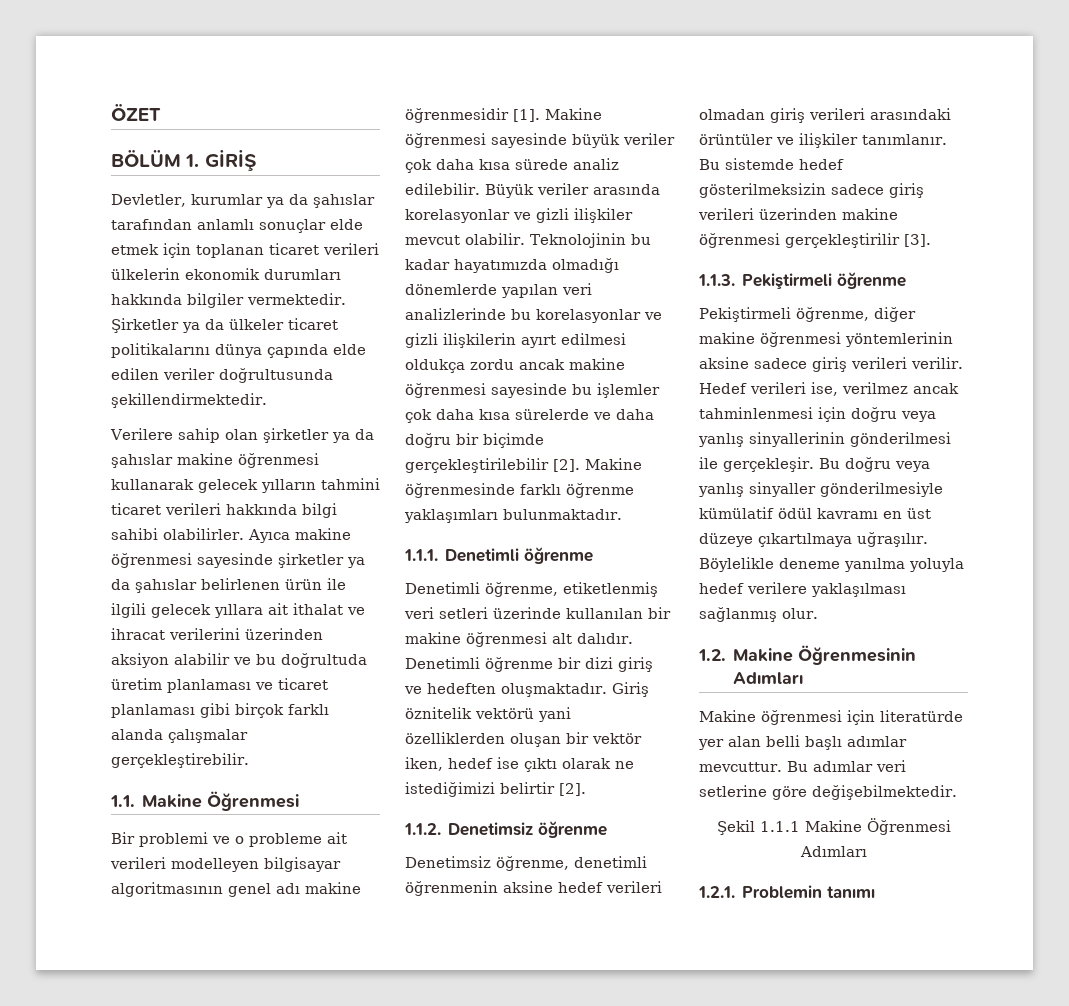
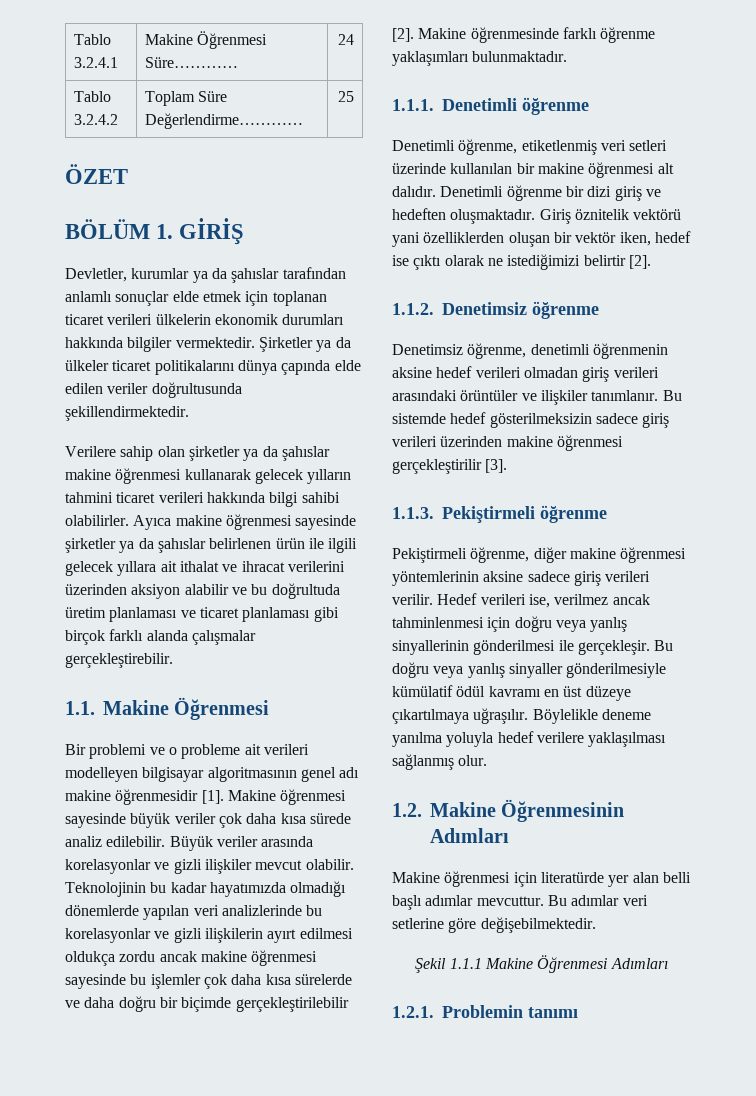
(111, 112) none -> [74,34,112,45] [74,57,119,68] [145,31,268,49] [145,57,239,68] [337,34,354,45] [74,91,112,102] [74,114,119,125] [145,91,228,106] [145,113,304,129] [337,91,354,102] Tablo 3.2.4.1 | Makine Öğrenmesi Süre………… | 24 // Tablo 3.2.4.2 | Toplam Süre Değerlendirme………… | 25 //

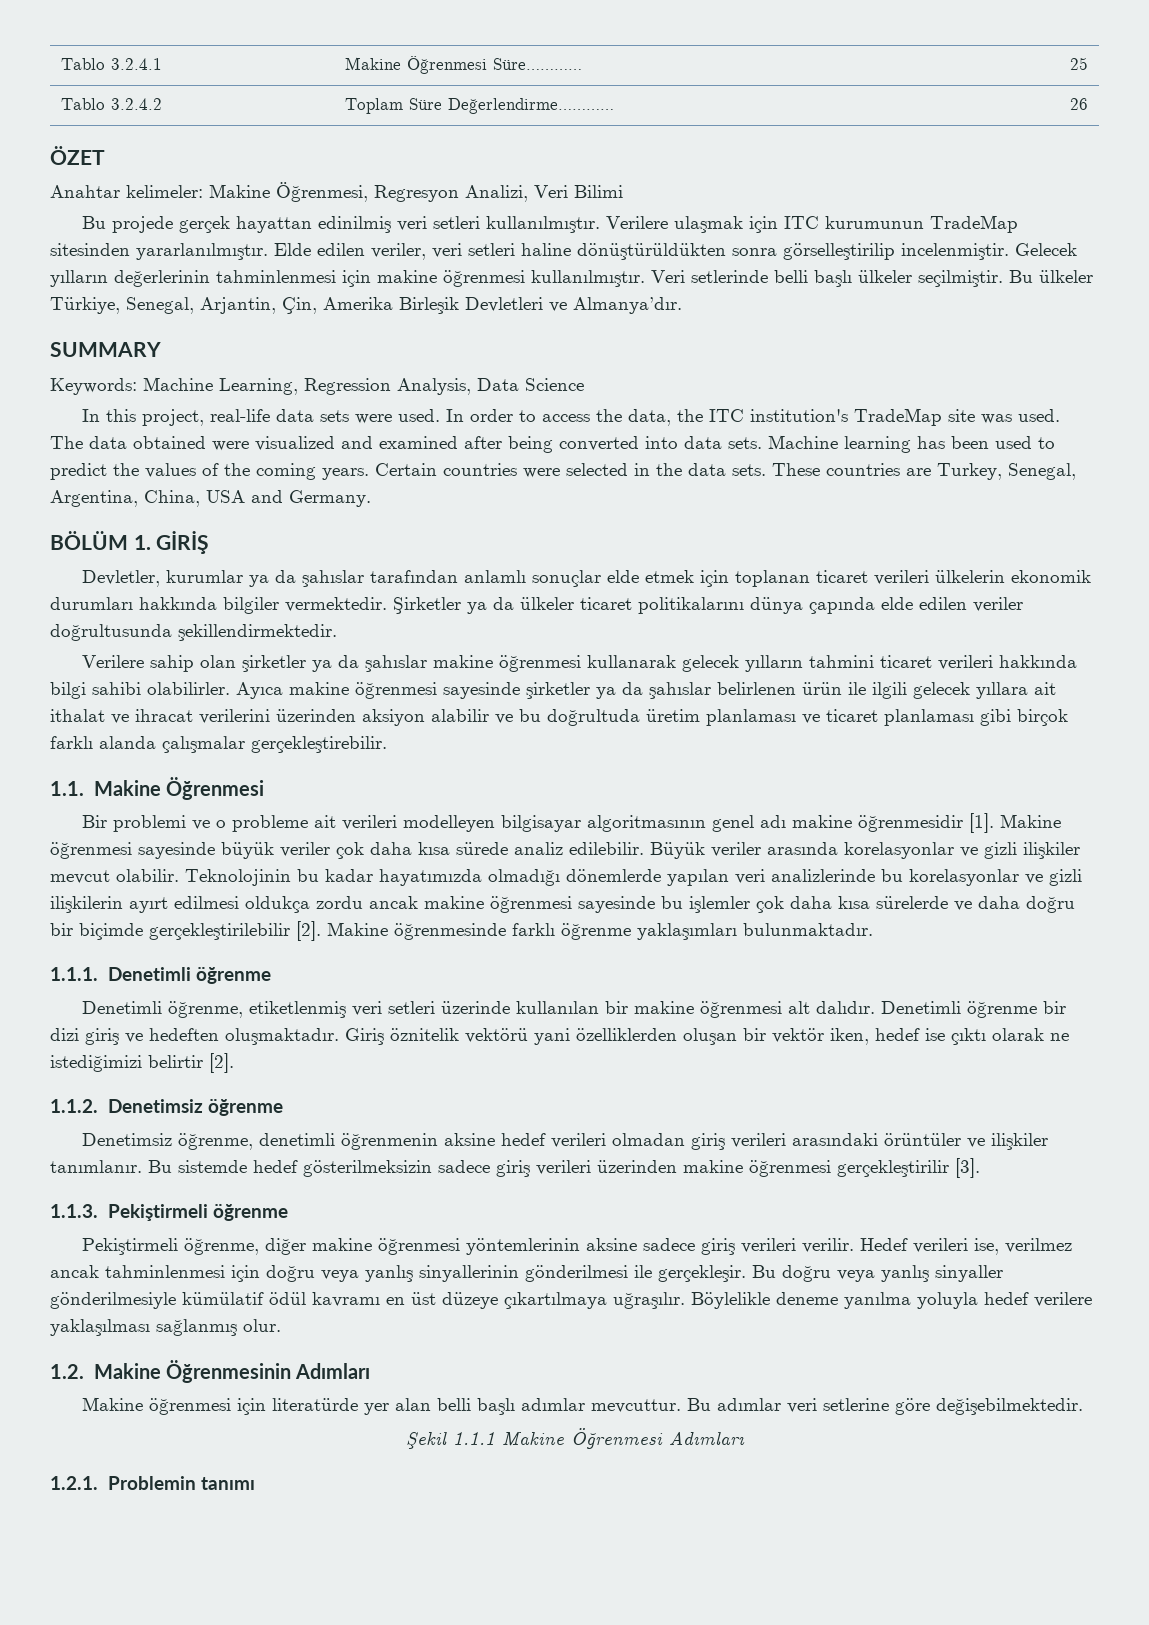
[337,34,354,45] 24 -> [1069,57,1088,70] 25
[337,91,354,102] 25 -> [1069,98,1088,110] 26
(128, 174) none -> [50,182,623,202] [82,215,1019,233] [50,243,1077,260] [50,270,1093,287] [50,297,682,314] [50,342,161,357] [50,377,584,395] [82,408,1061,426] [50,435,1055,453] [50,463,1076,480] [50,490,371,507] // Anahtar kelimeler: Makine Öğrenmesi, Regresyon Analizi, Veri Bilimi // Bu projede gerçek hayattan edinilmiş veri setleri kullanılmıştır. Verilere ulaşmak için ITC kurumunun TradeMap sitesinden yararlanılmıştır. Elde edilen veriler, veri setleri haline dönüştürüldükten sonra görselleştirilip incelenmiştir. Gelecek yılların değerlerinin tahminlenmesi için makine öğrenmesi kullanılmıştır. Veri setlerinde belli başlı ülkeler seçilmiştir. Bu ülkeler Türkiye, Senegal, Arjantin, Çin, Amerika Birleşik Devletleri ve Almanya’dır. // SUMMARY // Keywords: Machine Learning, Regression Analysis, Data Science // In this project, real-life data sets were used. In order to access the data, the ITC institution's TradeMap site was used. The data obtained were visualized and examined after being converted into data sets. Machine learning has been used to predict the values of the coming years. Certain countries were selected in the data sets. These countries are Turkey, Senegal, Argentina, China, USA and Germany.

